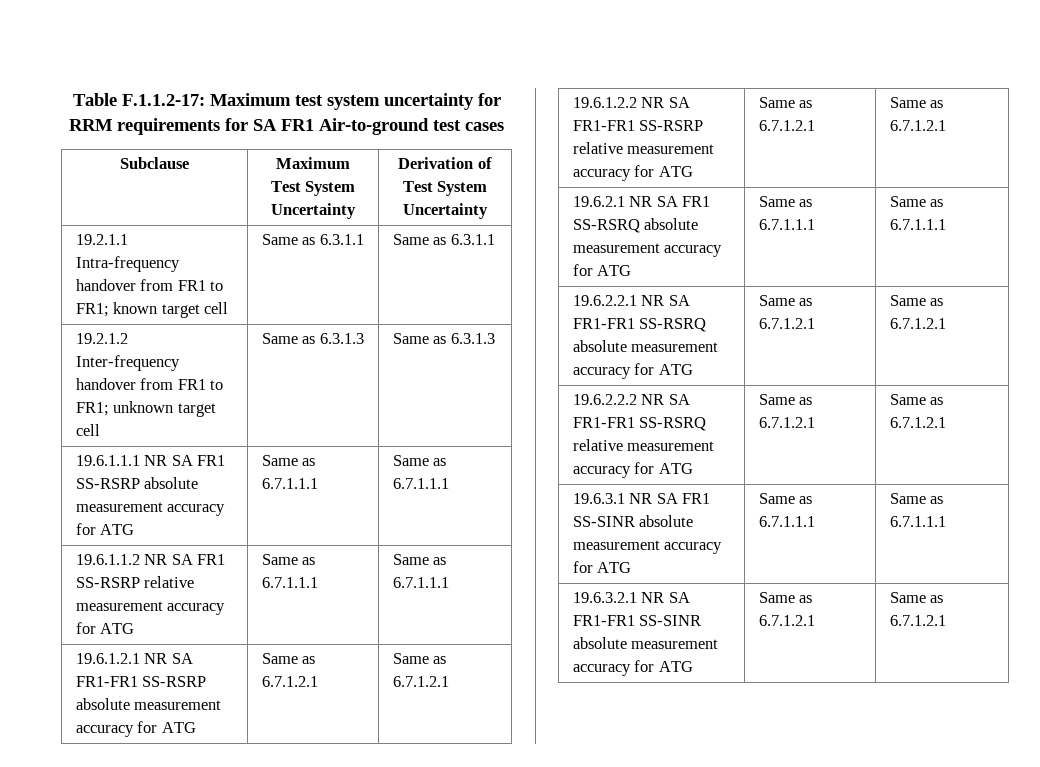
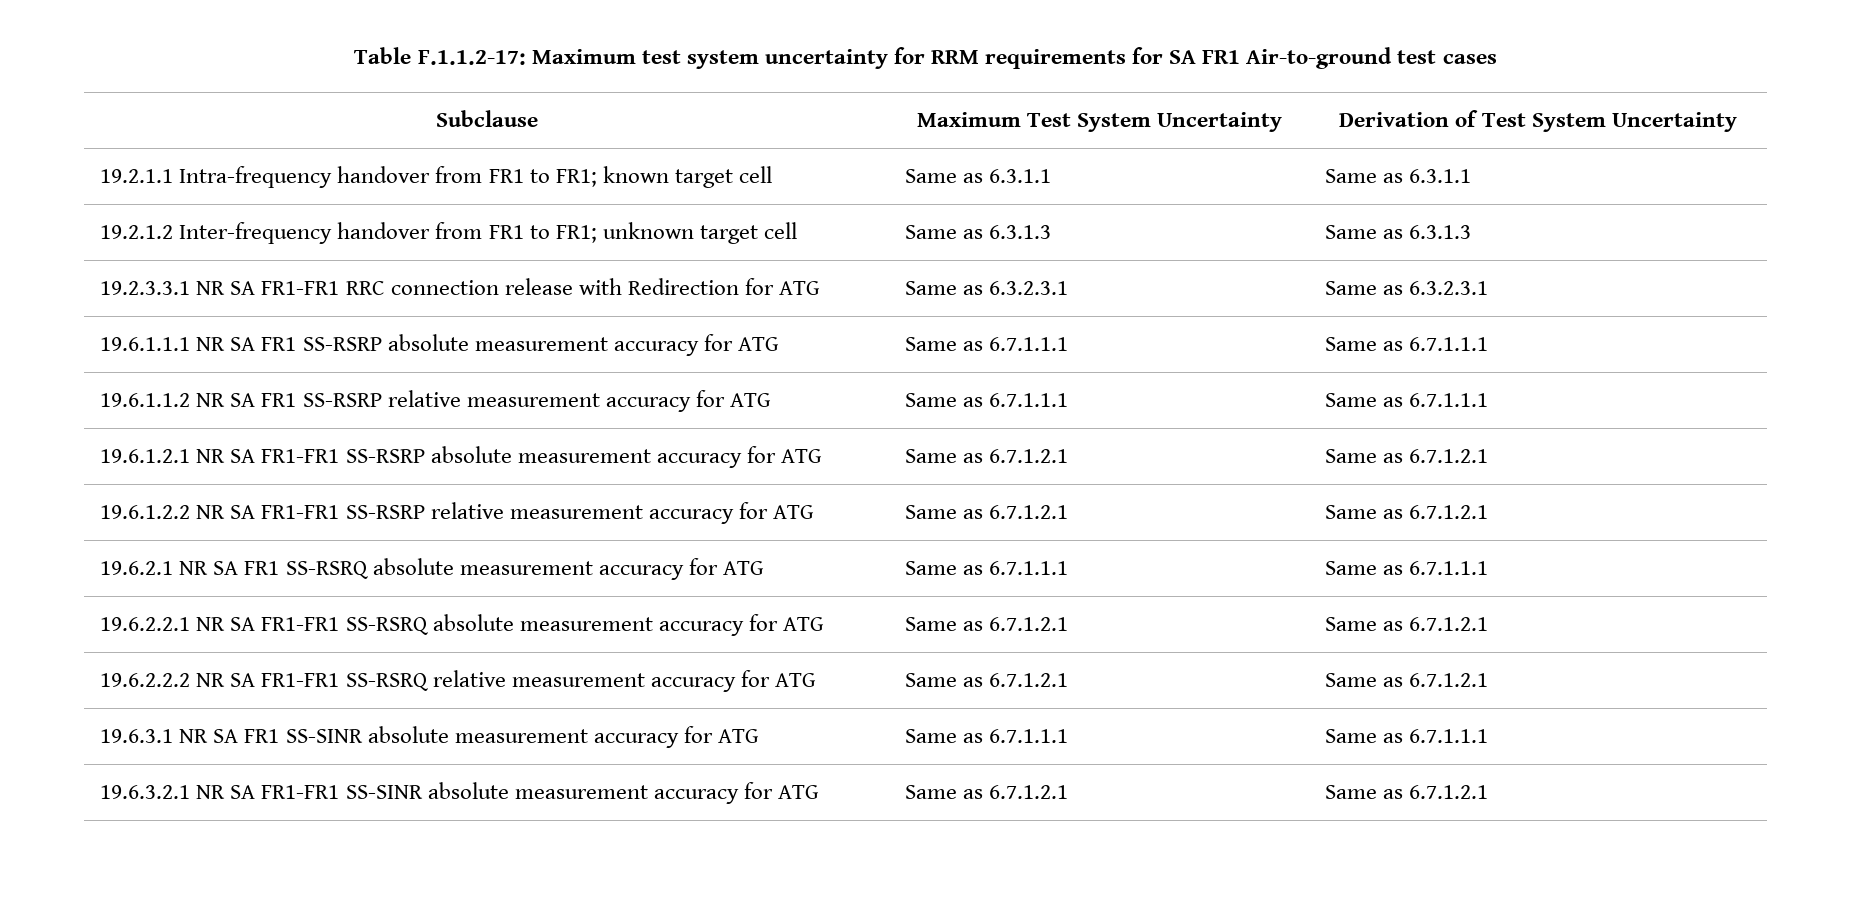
(495, 338) none -> [100,278,820,295] [905,281,1069,295] [1325,281,1489,295] // 19.2.3.3.1 NR SA FR1-FR1 RRC connection release with Redirection for ATG | Same as 6.3.2.3.1 | Same as 6.3.2.3.1

